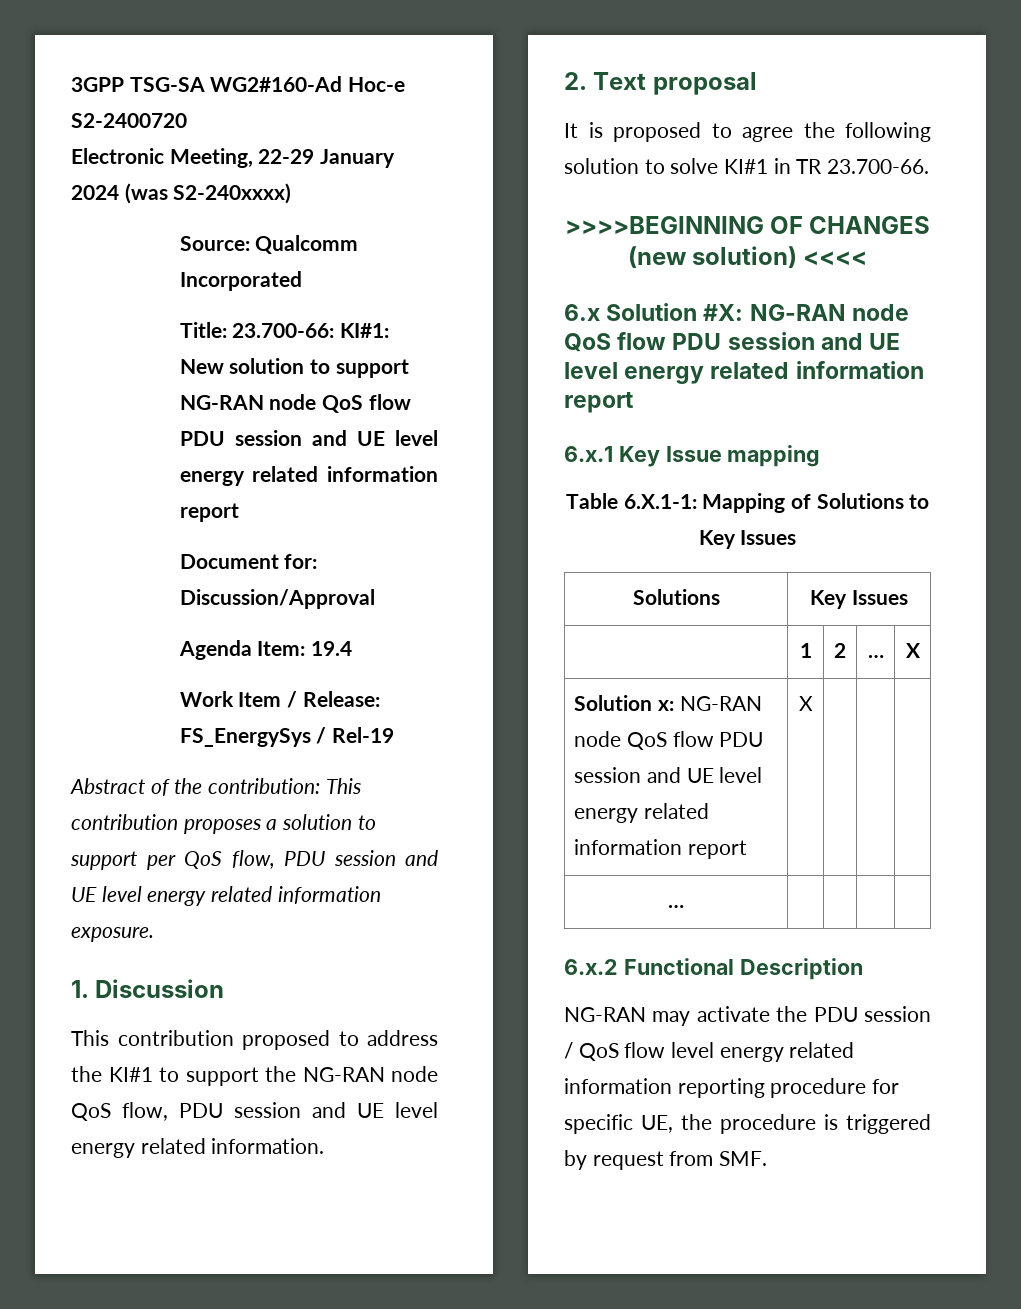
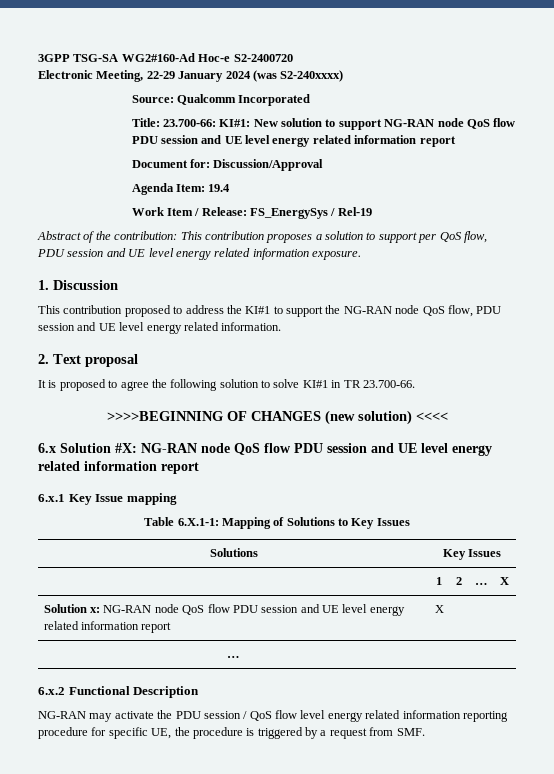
(587, 1160) none -> [320,730,327,736] a

